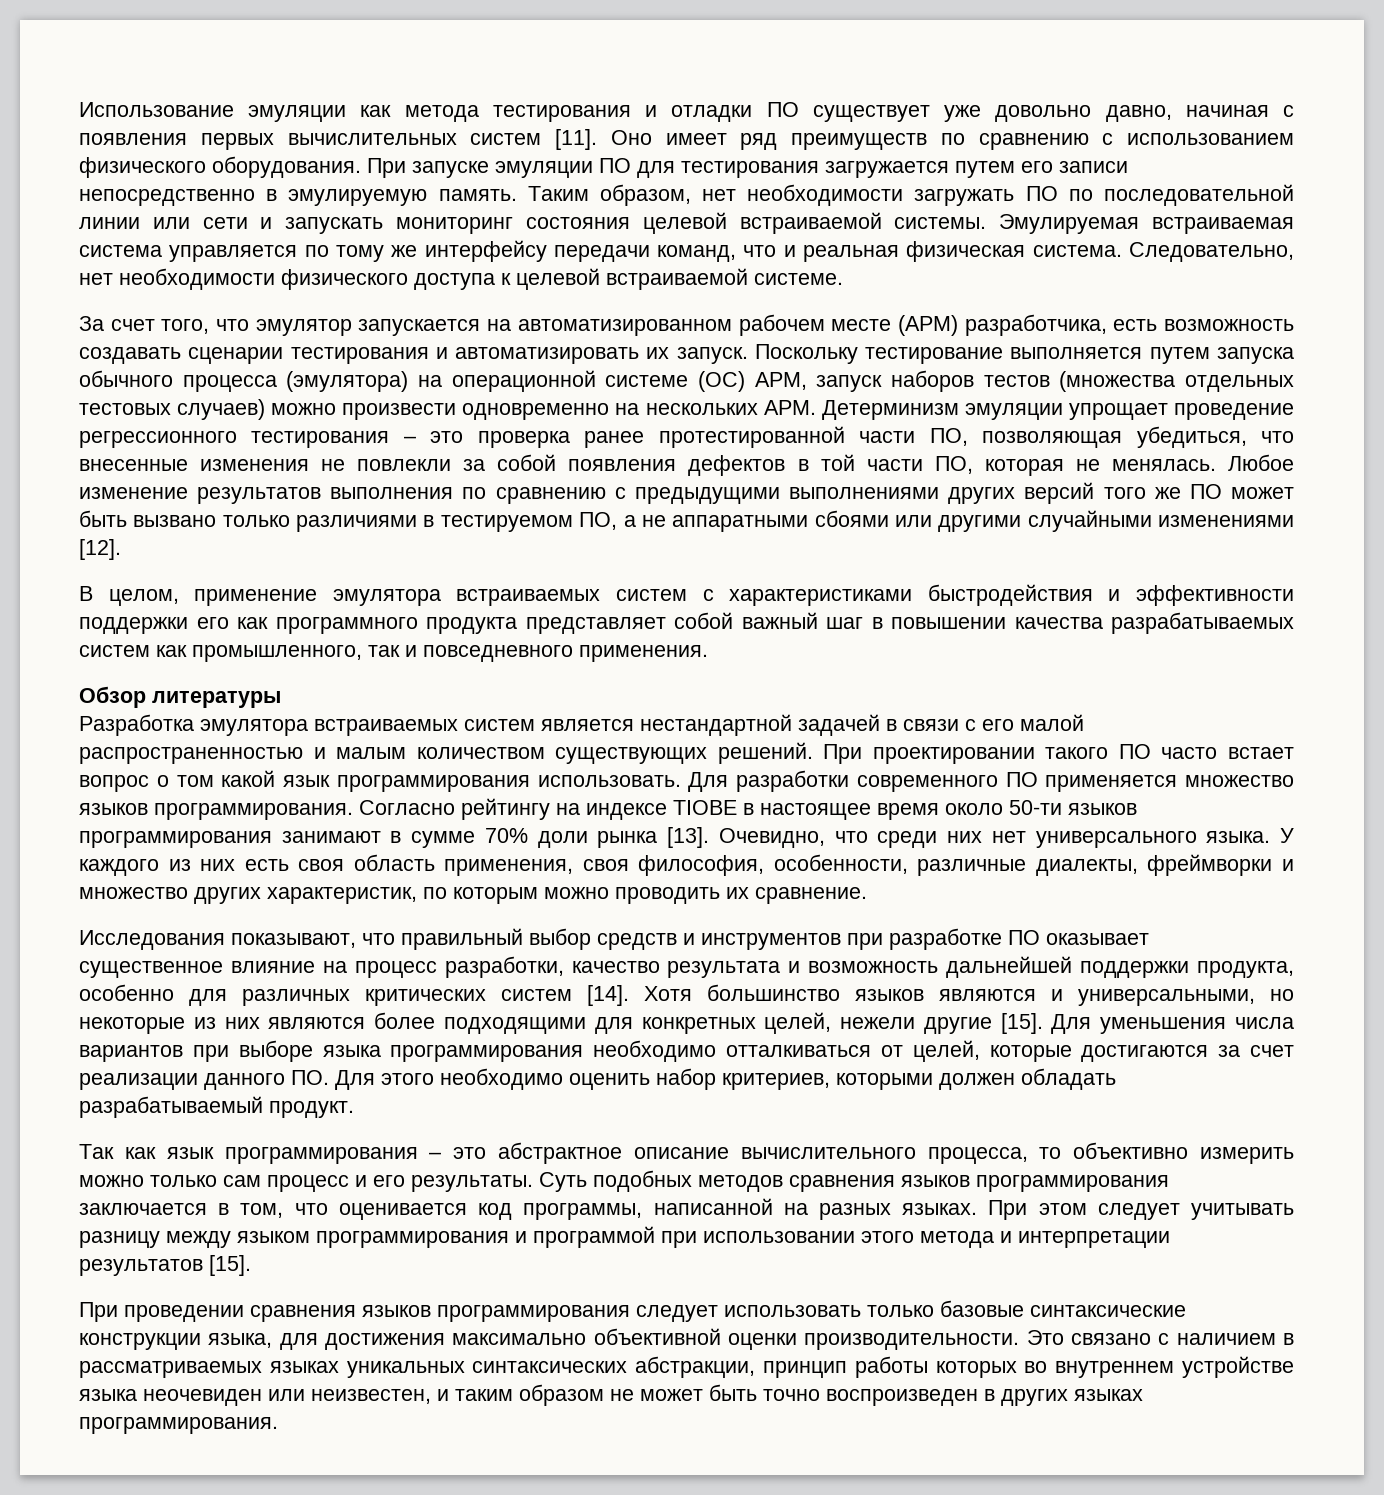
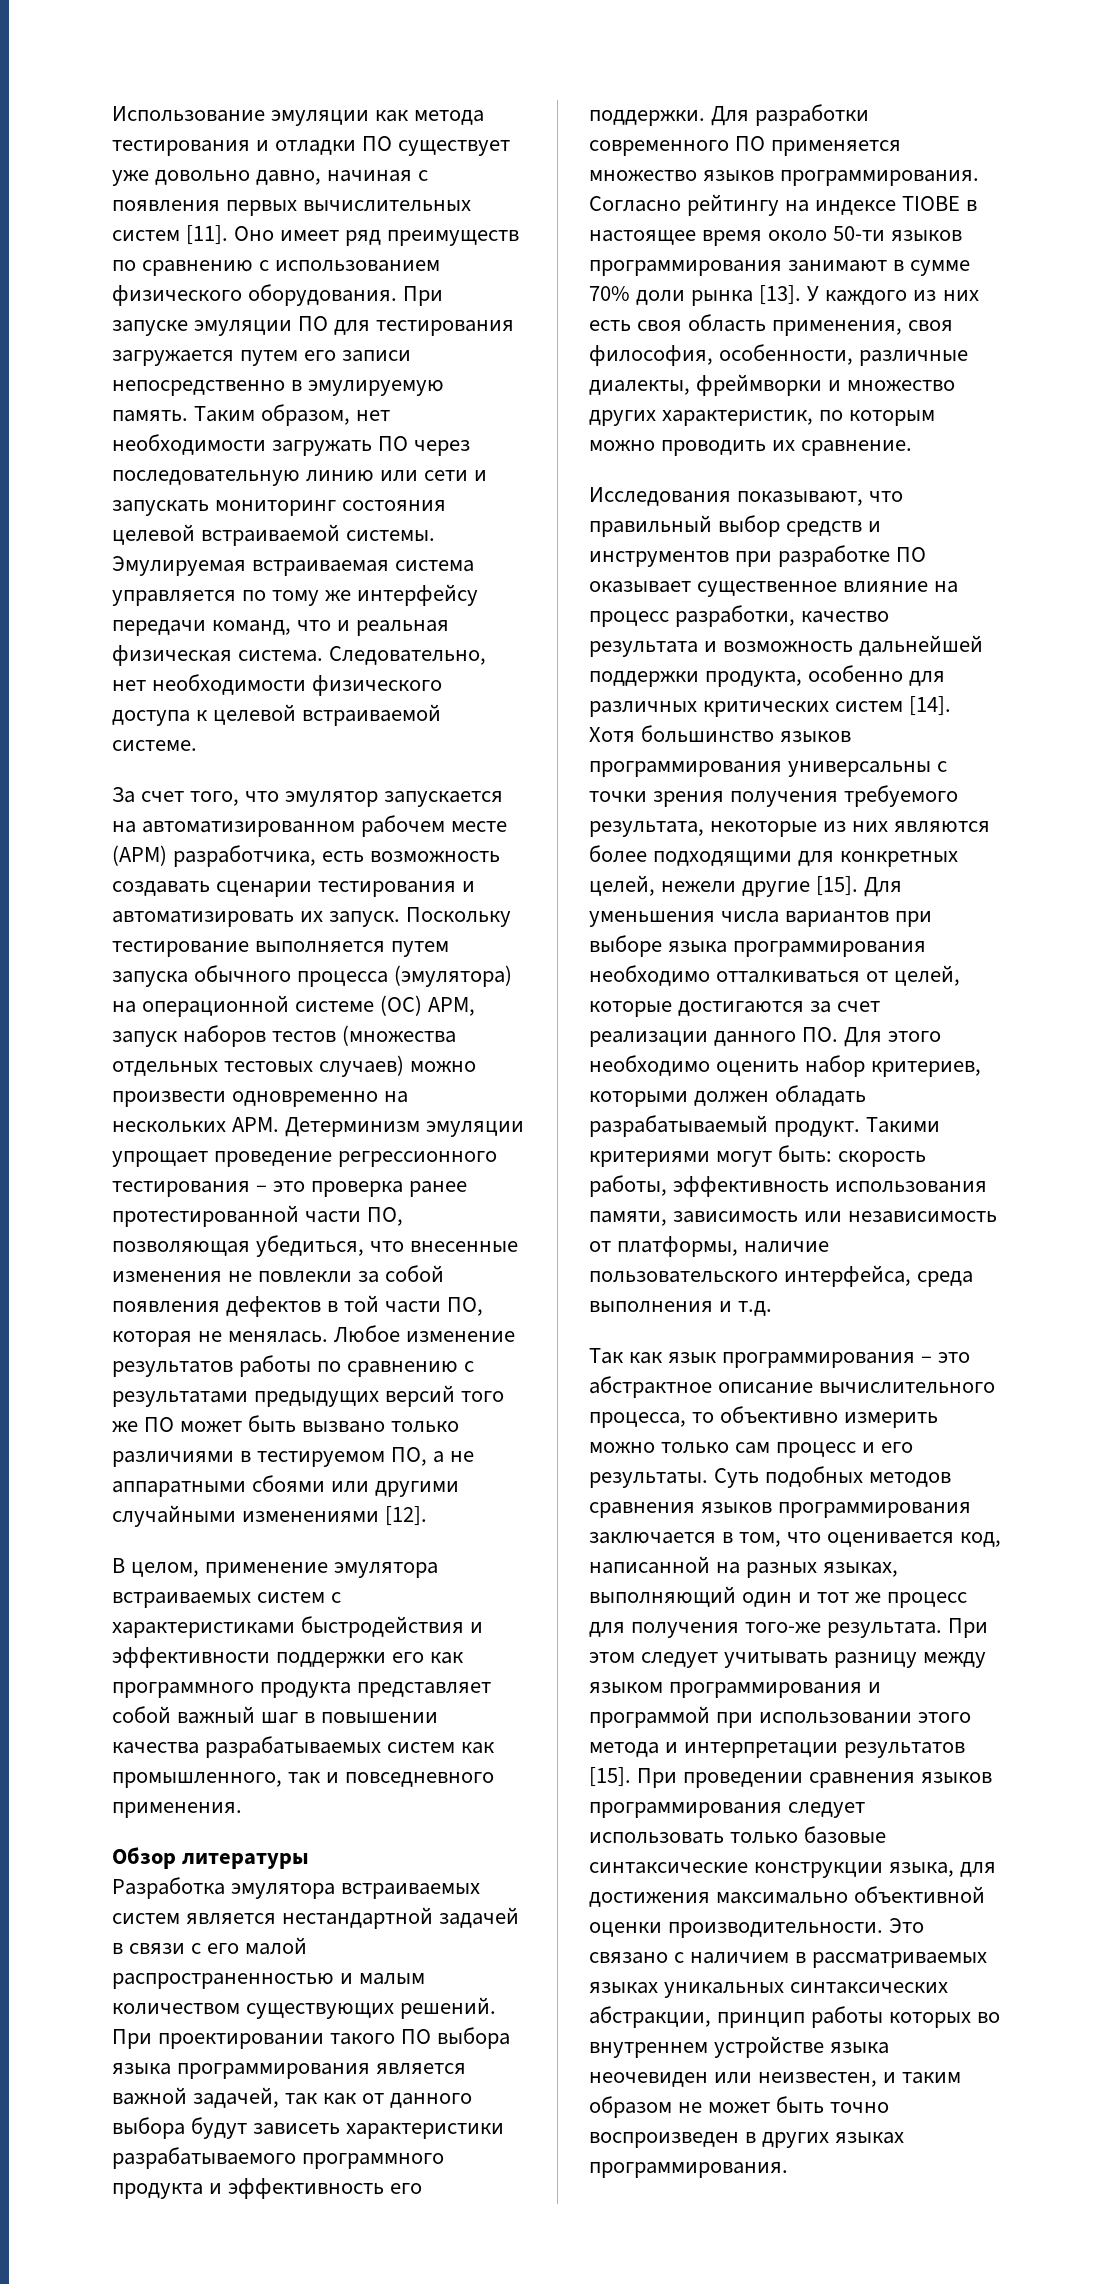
[1068,184,1294,206] [79,217,140,229] по последовательной линии -> [414,440,471,456] [112,470,375,486] через последовательную линию
[330,487,1016,504] выполнения по сравнению с предыдущими выполнениями других -> [239,1355,475,1377] [112,1391,380,1407] работы по сравнению с результатами предыдущих
[1161,747,1294,759] [79,770,681,792] часто встает вопрос о том какой язык программирования использовать. -> [437,2027,511,2049] [112,2063,467,2079] [112,2087,473,2108] [112,2117,505,2139] [112,2147,445,2169] [112,2178,423,2199] [589,110,705,126] выбора языка программирования является важной задачей, так как от данного выбора будут зависеть характеристики разрабатываемого программного продукта и эффективность его поддержки.
[718,828,1271,848] Очевидно, что среди них нет универсального языка. -> (802, 295) none
[939,989,1294,1006] являются и универсальными, но -> [589,761,948,777] [589,785,959,807] [589,821,704,837] программирования универсальны с точки зрения получения требуемого результата,
(354, 1109) none -> [866,1117,941,1133] [589,1145,927,1167] [589,1175,988,1197] [589,1211,998,1226] [589,1236,830,1257] [589,1265,974,1287] [589,1301,773,1316] Такими критериями могут быть: скорость работы, эффективность использования памяти, зависимость или независимость от платформы, наличие пользовательского интерфейса, среда выполнения и т.д.
[478,1203,643,1220] код программы, -> [960,1532,1002,1547] код,
[902,1203,978,1215] языках. -> [823,1562,899,1577] [589,1586,968,1608] [589,1622,943,1638] языках, выполняющий один и тот же процесс для получения того-же результата.
(251, 1265) // -> (631, 1777) none

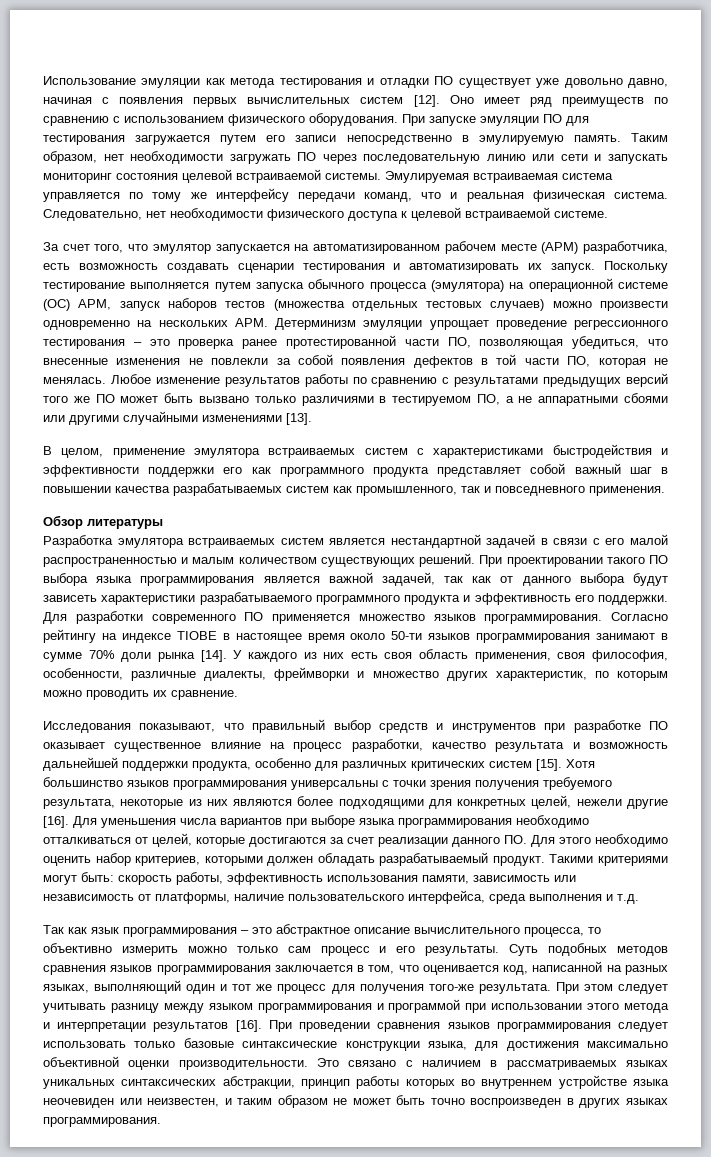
[186,225,229,245] [11]. -> [413,95,440,107] [12].
[385,1506,428,1526] [12]. -> [286,413,312,425] [13].
[759,285,802,305] [13]. -> [200,650,227,662] [14].
[909,696,952,716] [14]. -> [536,759,562,771] [15].
[816,876,859,896] [15]. -> [43,816,69,828] [16].
[589,1767,631,1787] [15]. -> [235,1020,262,1032] [16].

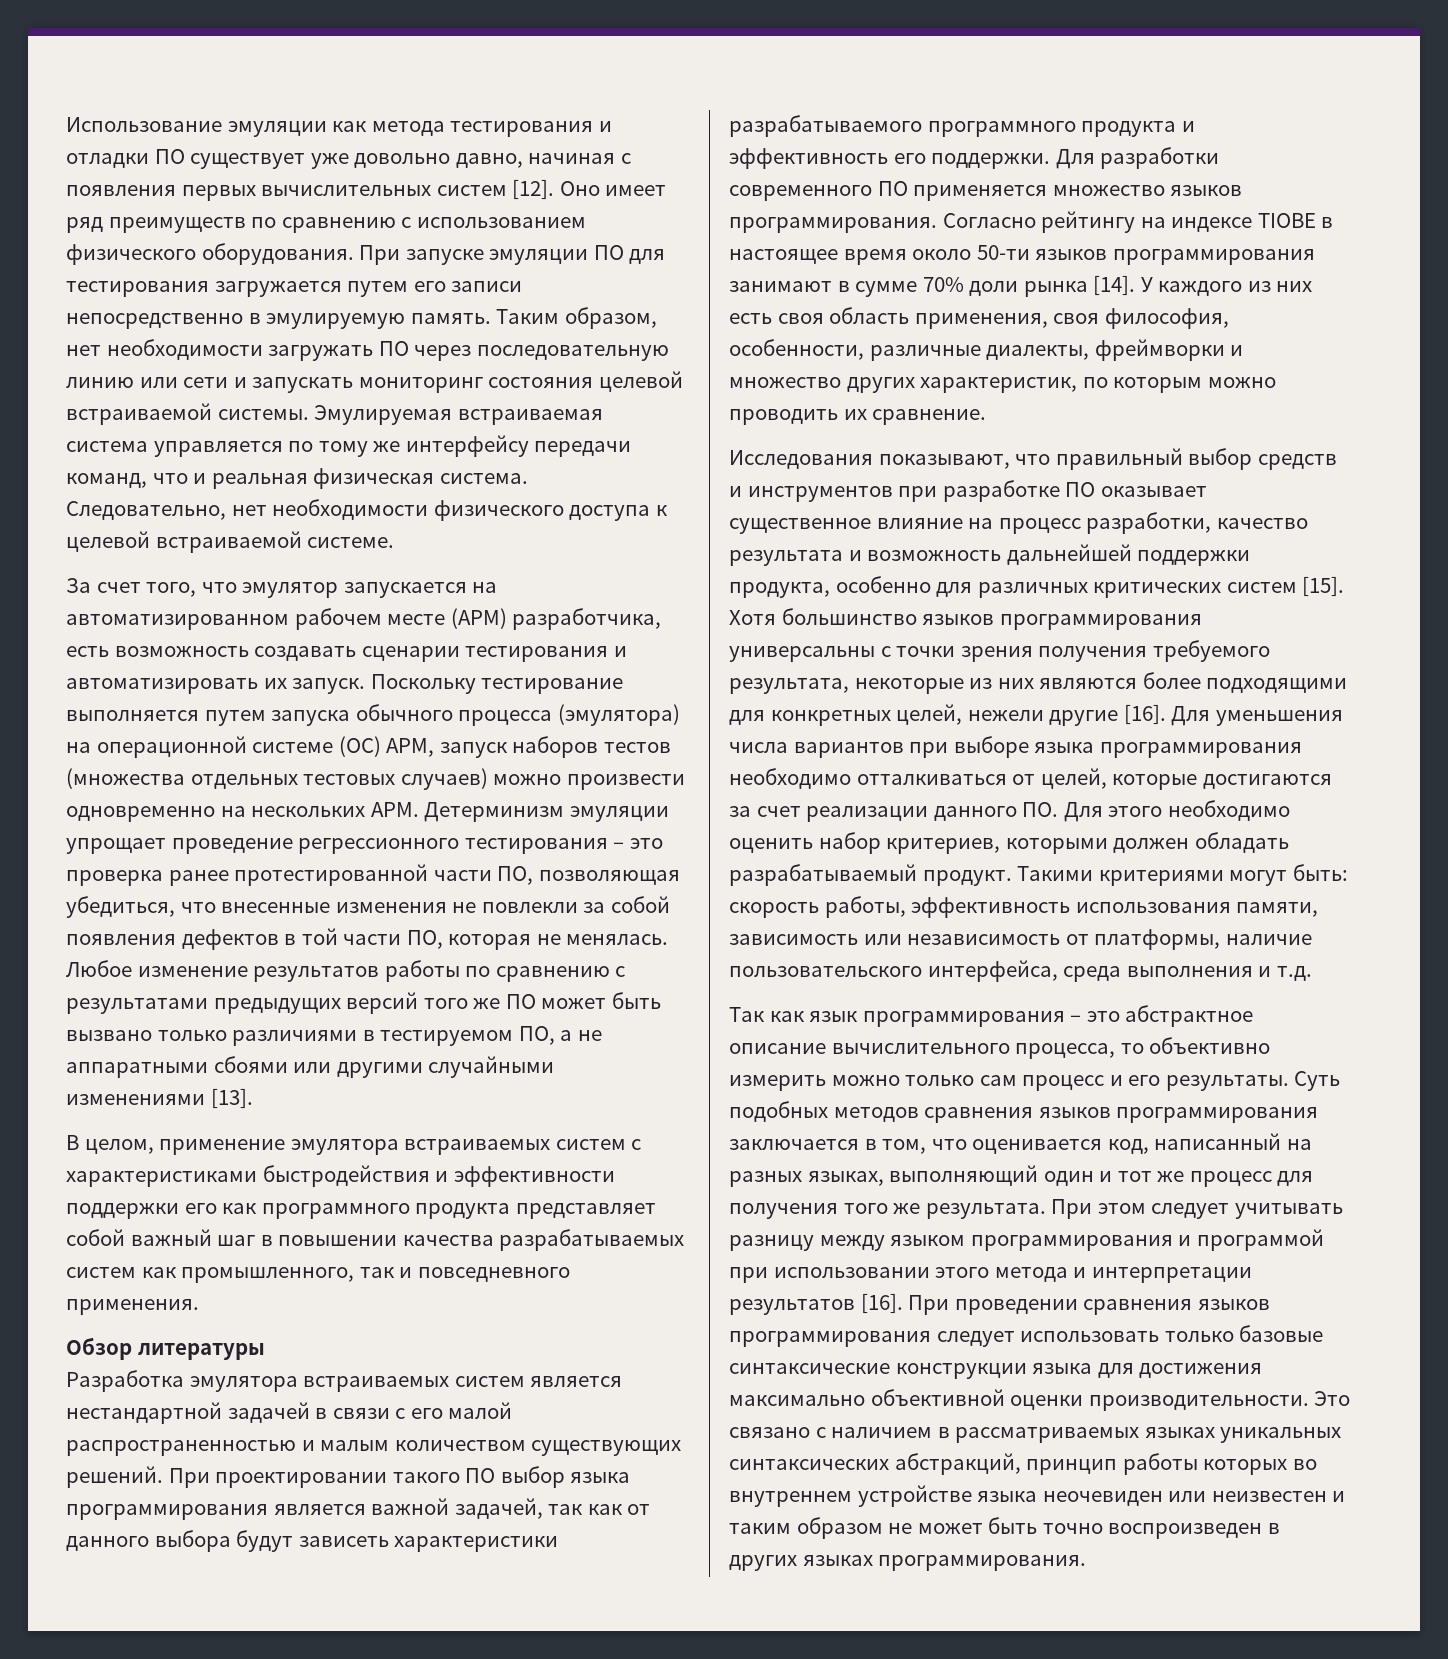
[43,573,88,586] выбора -> [500,1466,565,1488] выбор
[532,961,603,972] написанной -> [1154,1133,1282,1150] написанный
[428,984,474,991] того-же -> [843,1203,921,1214] того же
[427,1041,467,1050] языка, -> [1032,1363,1093,1374] языка
[222,1076,295,1089] абстракции, -> [894,1453,1021,1475] абстракций,
[147,1098,220,1107] неизвестен, -> [1211,1491,1327,1502] неизвестен

